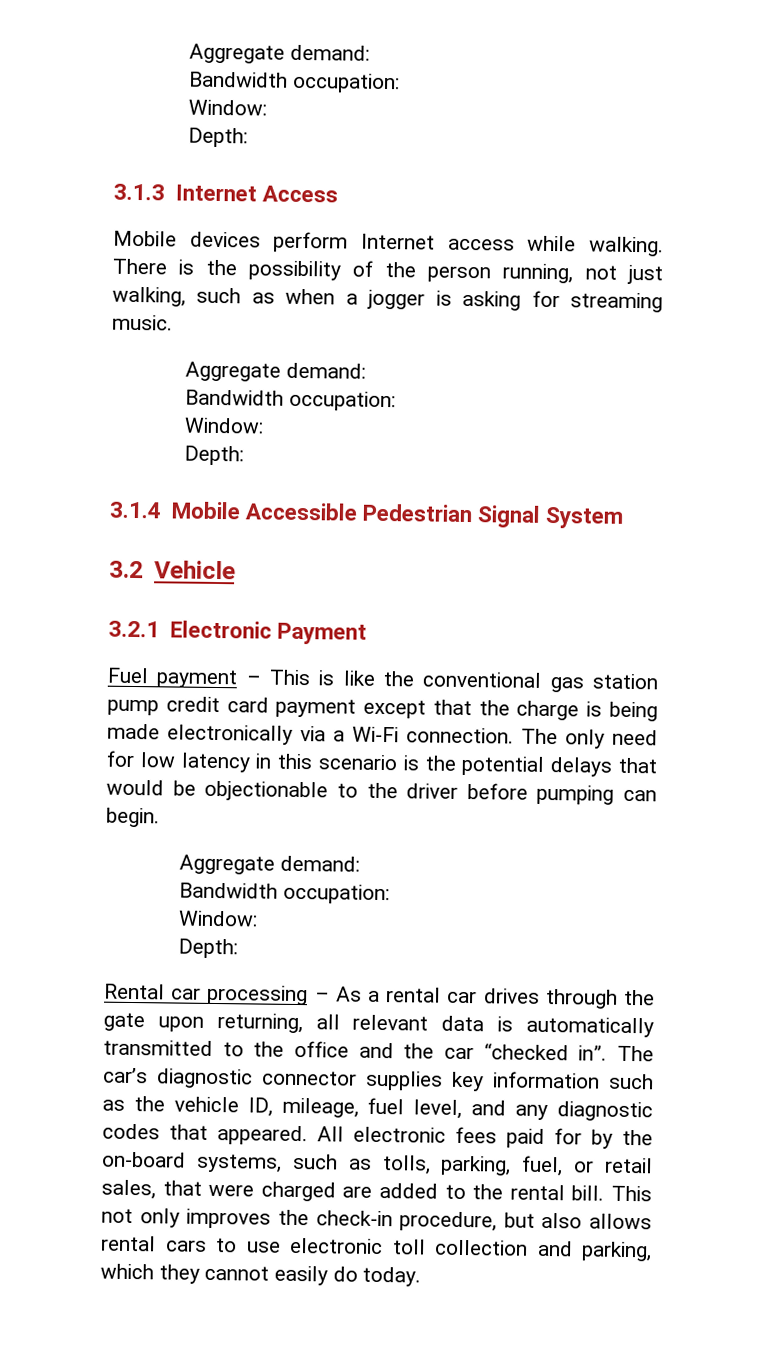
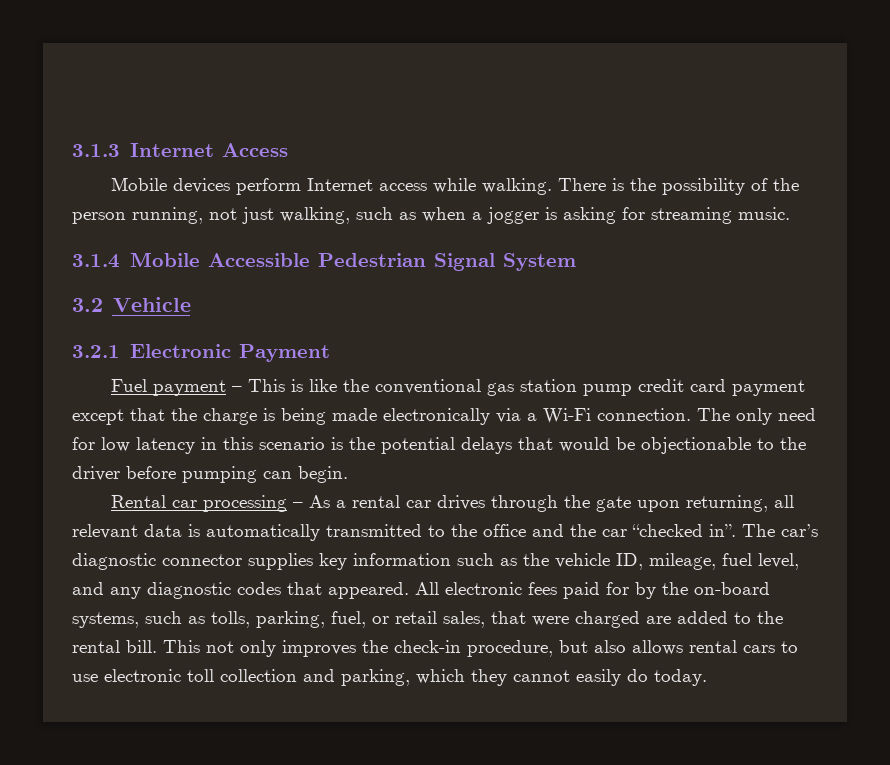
[189,43,371,64] [189,71,401,94] [188,99,268,116] [188,127,249,148] Aggregate demand: // Bandwidth occupation: // Window: // Depth: // -> (72, 150) none
[185,361,367,382] [185,389,397,412] [184,417,265,434] [184,445,245,466] // Aggregate demand: // Bandwidth occupation: // Window: // Depth: -> (790, 213) none
[179,854,361,875] [179,882,391,905] [178,910,259,927] [178,938,239,959] // Aggregate demand: // Bandwidth occupation: // Window: // Depth: -> (348, 474) none

